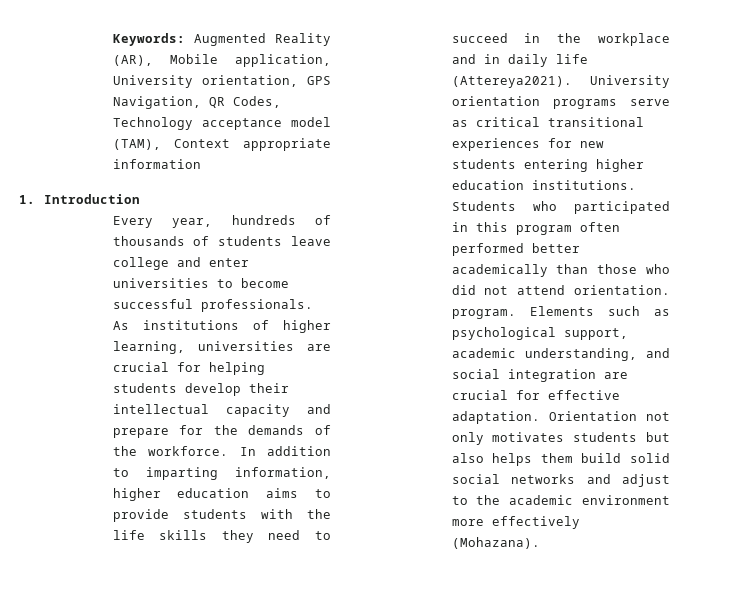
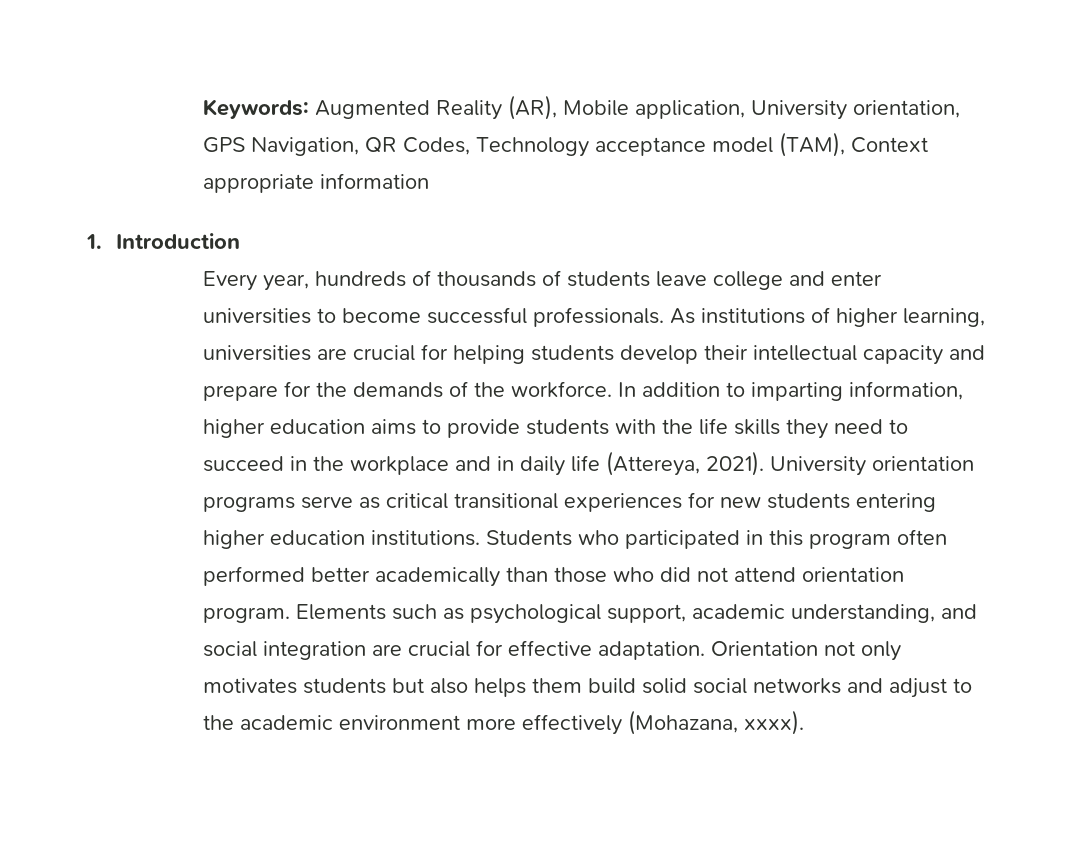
[451,76,572,88] (Attereya2021). -> [605,451,764,476] (Attereya, 2021).
[574,285,670,295] orientation. -> [801,567,904,582] orientation
[451,537,540,549] (Mohazana). -> [627,710,804,735] (Mohazana, xxxx).

